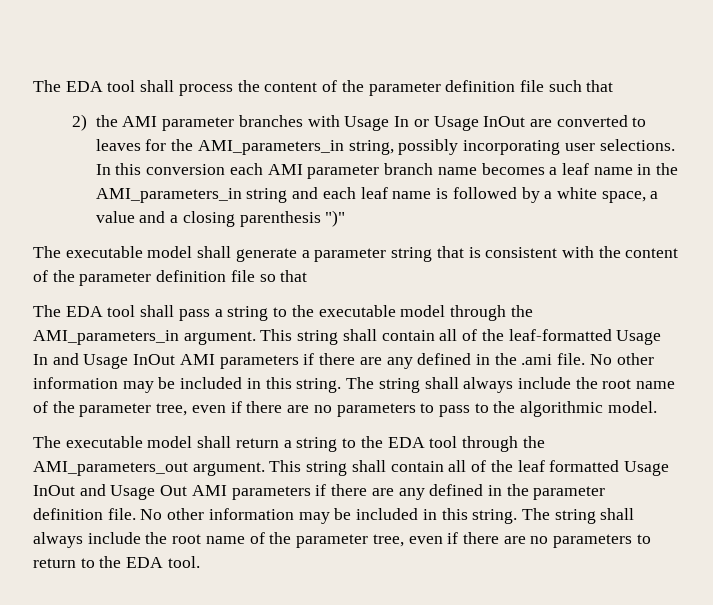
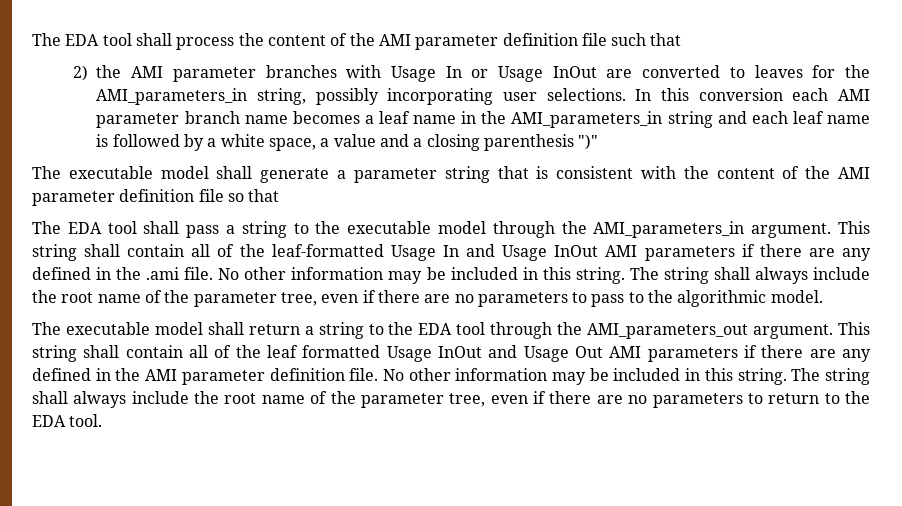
(364, 86) none -> [378,34,411,46] AMI
(75, 276) none -> [838,167,870,179] AMI
(529, 490) none -> [145,369,178,381] AMI

